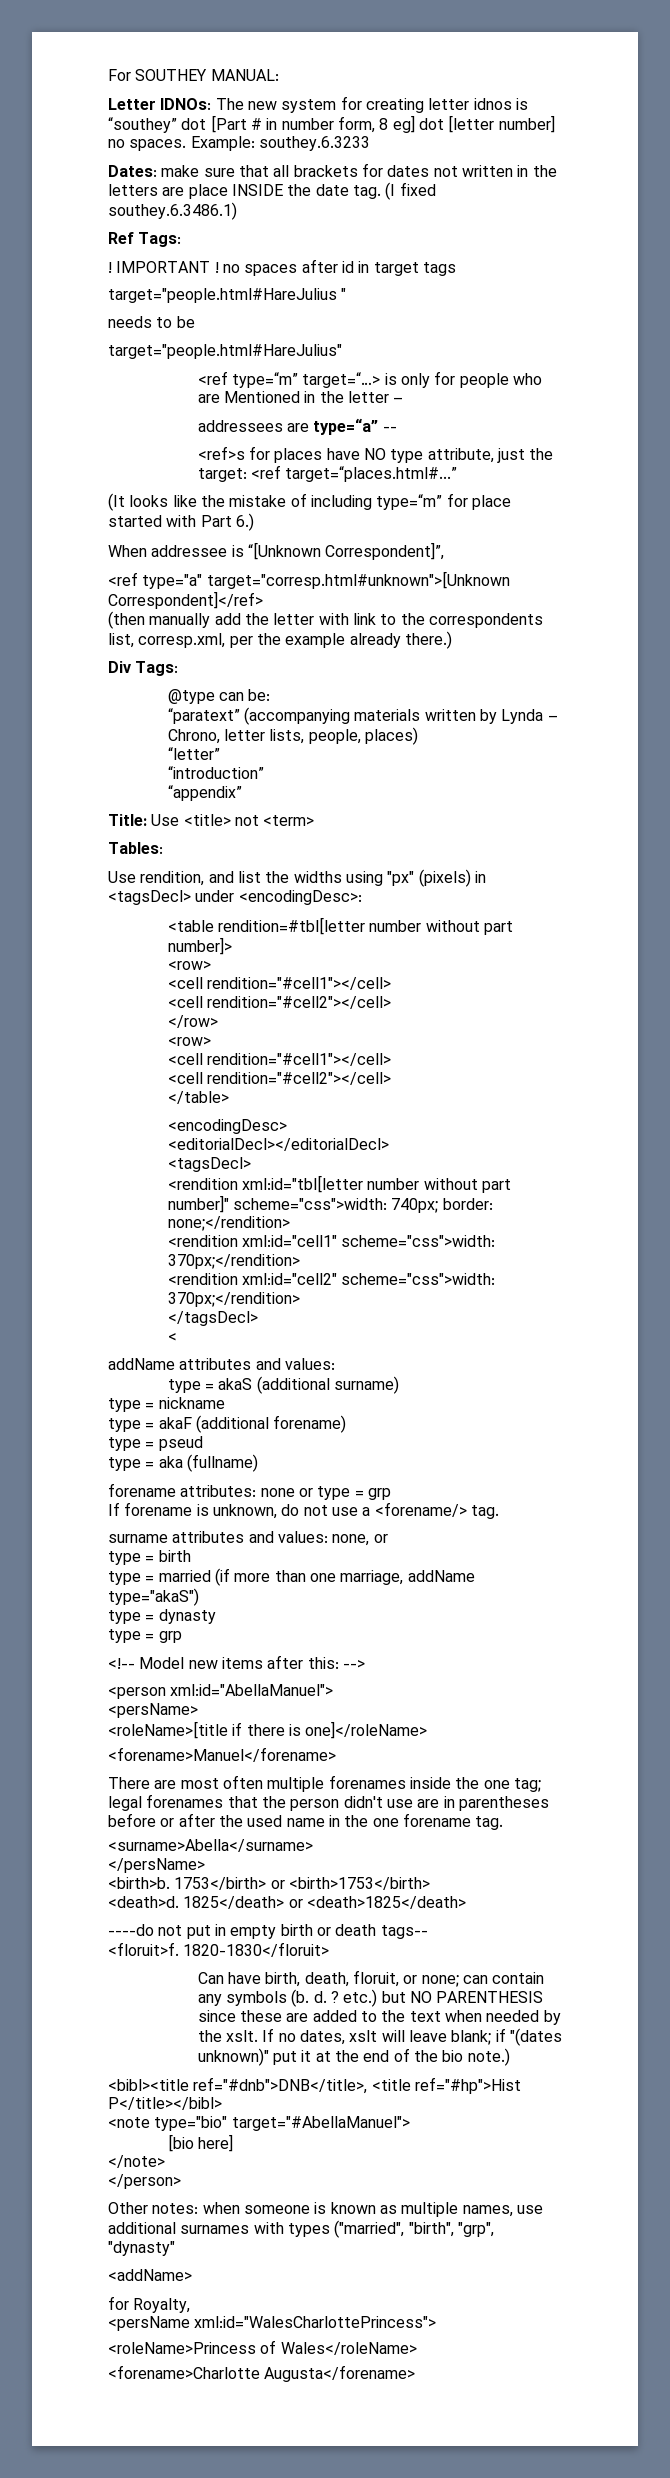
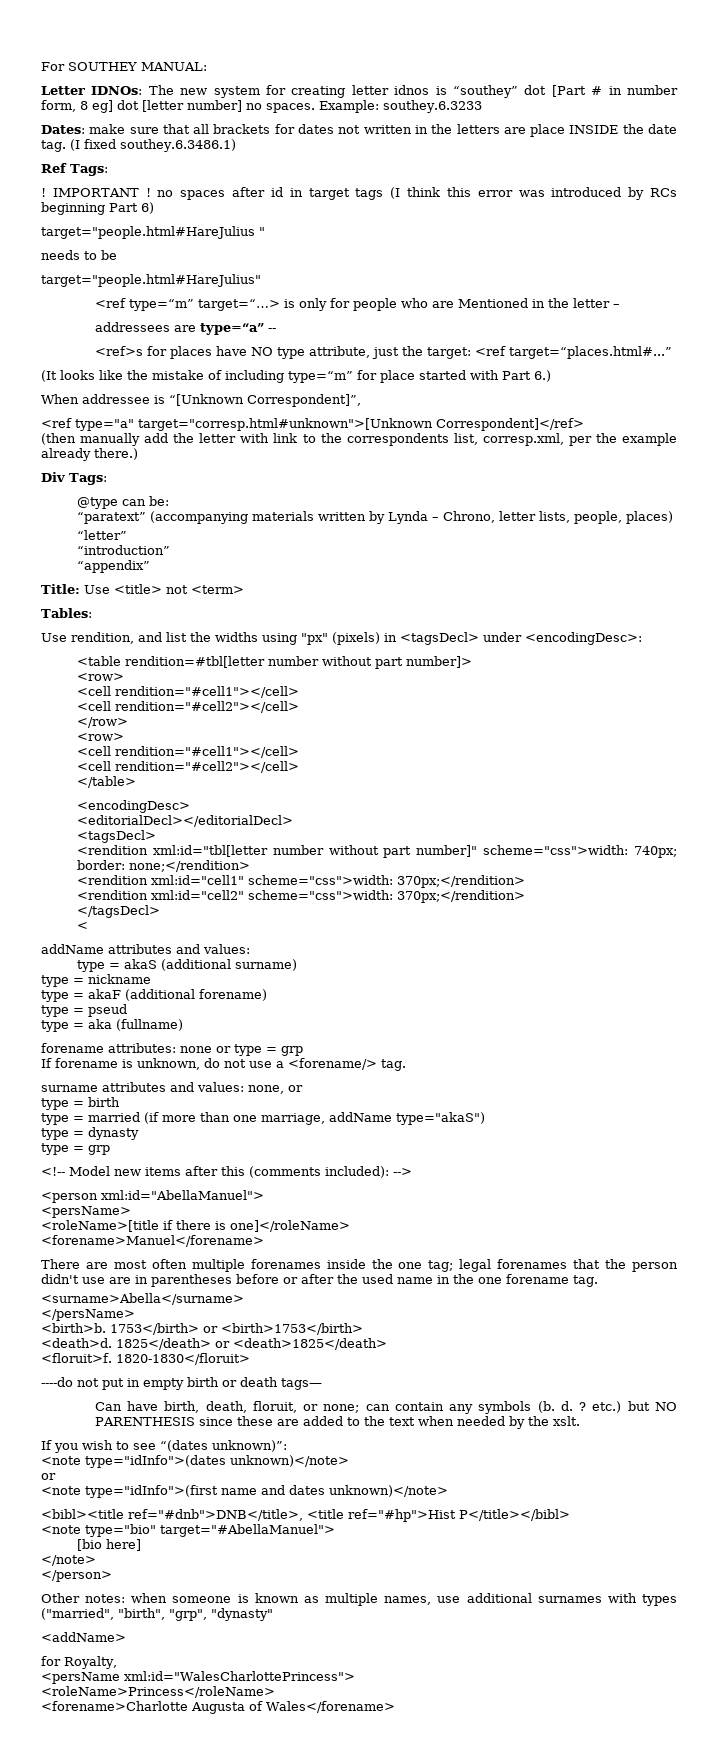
(456, 269) none -> [390,187,677,200] [41,202,154,215] (I think this error was introduced by RCs beginning Part 6)
[307,1657,339,1669] this: -> [221,1166,389,1178] this (comments included):
(466, 1902) none -> [41,1353,250,1365] // <floruit>f. 1820-1830</floruit>
[380,1925,428,1939] [108,1942,330,1957] tags-- // <floruit>f. 1820-1830</floruit> -> [281,1378,322,1390] tags—
[262,2028,562,2046] [197,2048,510,2066] If no dates, xslt will leave blank; if "(dates unknown)" put it at the end of the bio note.) -> [41,1440,287,1453] [41,1455,349,1468] [41,1473,56,1480] [41,1485,448,1498] // If you wish to see “(dates unknown)”: // <note type="idInfo">(dates unknown)</note> // or // <note type="idInfo">(first name and dates unknown)</note>
[108,2340,417,2355] [108,2365,416,2382] <roleName>Princess of Wales</roleName> // <forename>Charlotte Augusta</forename> -> [41,1686,275,1698] [41,1701,395,1714] <roleName>Princess</roleName> // <forename>Charlotte Augusta of Wales</forename>

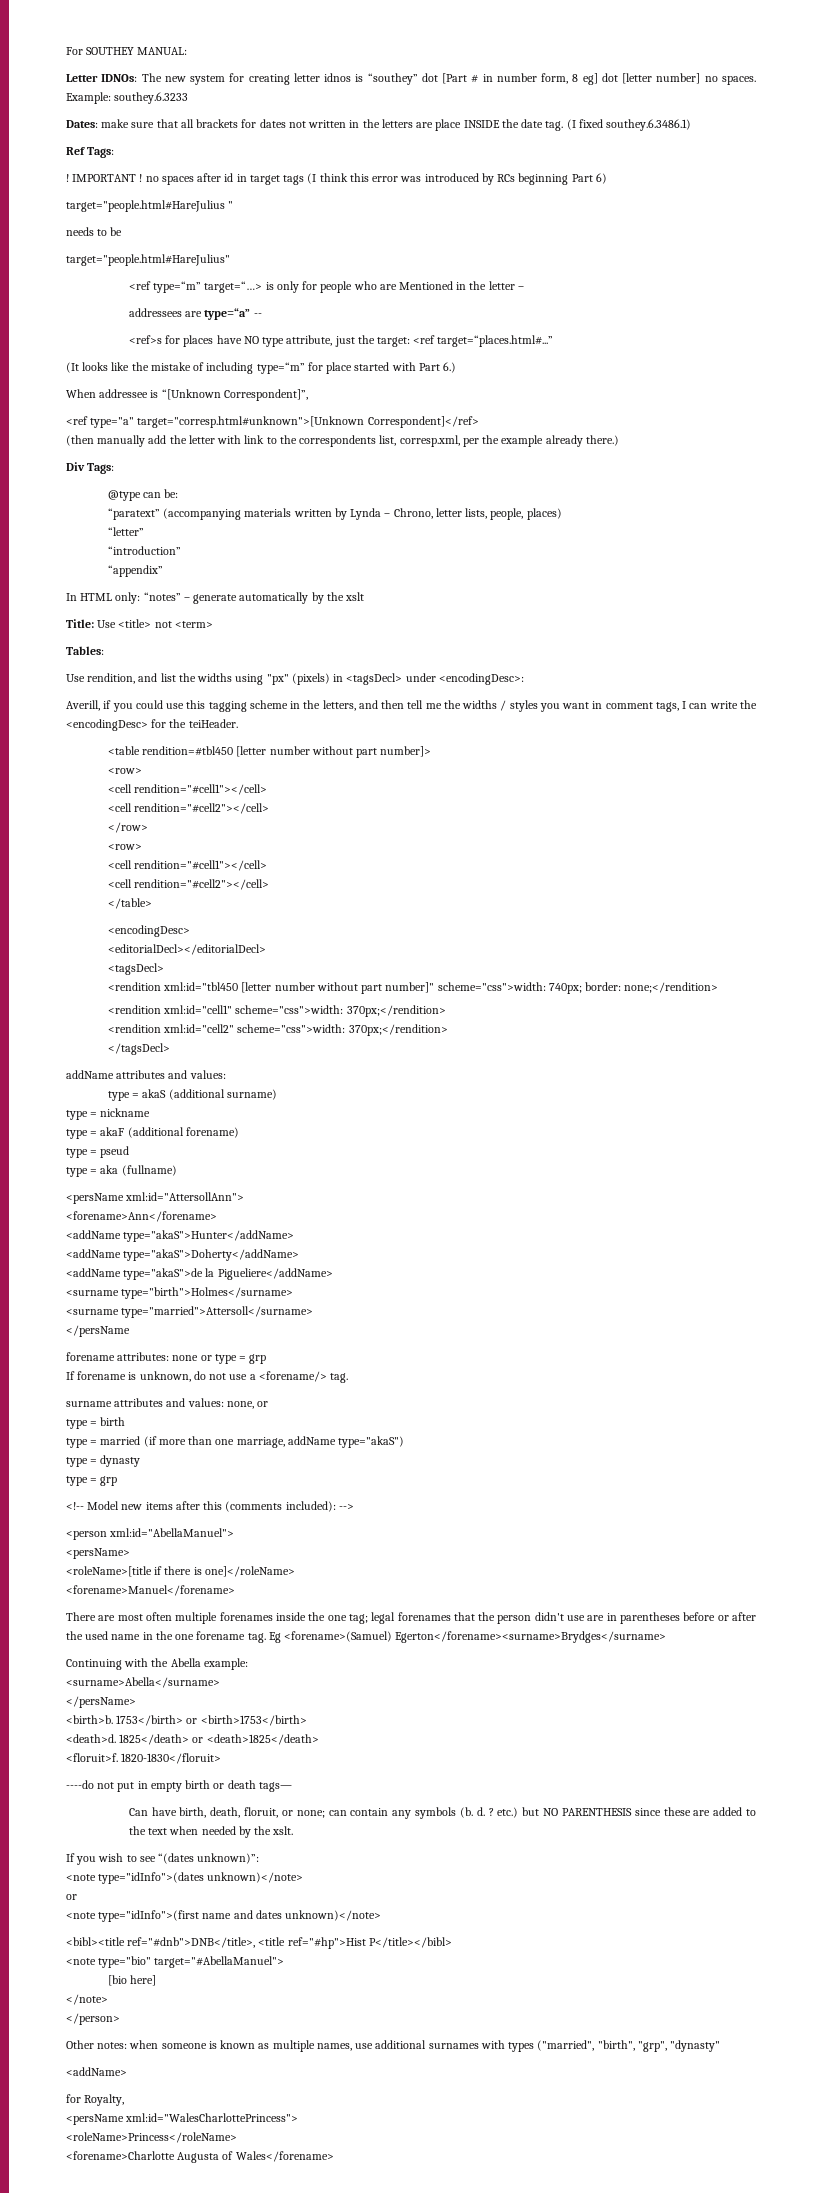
(150, 566) none -> [66,592,365,604] // In HTML only: “notes” – generate automatically by the xslt
(642, 638) none -> [66,700,757,712] [66,719,238,731] // Averill, if you could use this tagging scheme in the letters, and then tell me the widths / styles you want in comment tags, I can write the <encodingDesc> for the teiHeader.
[124,656,265,668] rendition=#tbl[letter -> [142,746,267,757] rendition=#tbl450 [letter
[152,845,268,857] xml:id="tbl[letter -> [163,982,272,993] xml:id="tbl450 [letter
[76,922,88,930] // < -> (170, 1049) none
(183, 1025) none -> [66,1192,245,1204] [66,1211,217,1222] [66,1230,295,1242] [66,1249,300,1261] [66,1268,333,1280] [66,1287,294,1299] [66,1306,314,1318] [66,1325,130,1337] // <persName xml:id="AttersollAnn"> // <forename>Ann</forename> // <addName type="akaS">Hunter</addName> // <addName type="akaS">Doherty</addName> // <addName type="akaS">de la Pigueliere</addName> // <surname type="birth">Holmes</surname> // <surname type="married">Attersoll</surname> // </persName
(598, 1281) none -> [268,1631,667,1643] [66,1658,248,1670] Eg <forename>(Samuel) Egerton</forename><surname>Brydges</surname> // Continuing with the Abella example:

